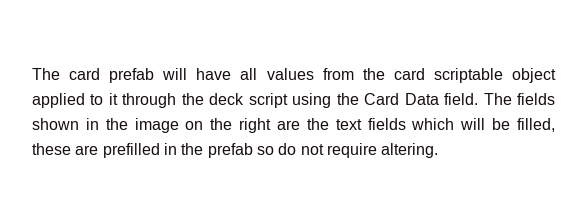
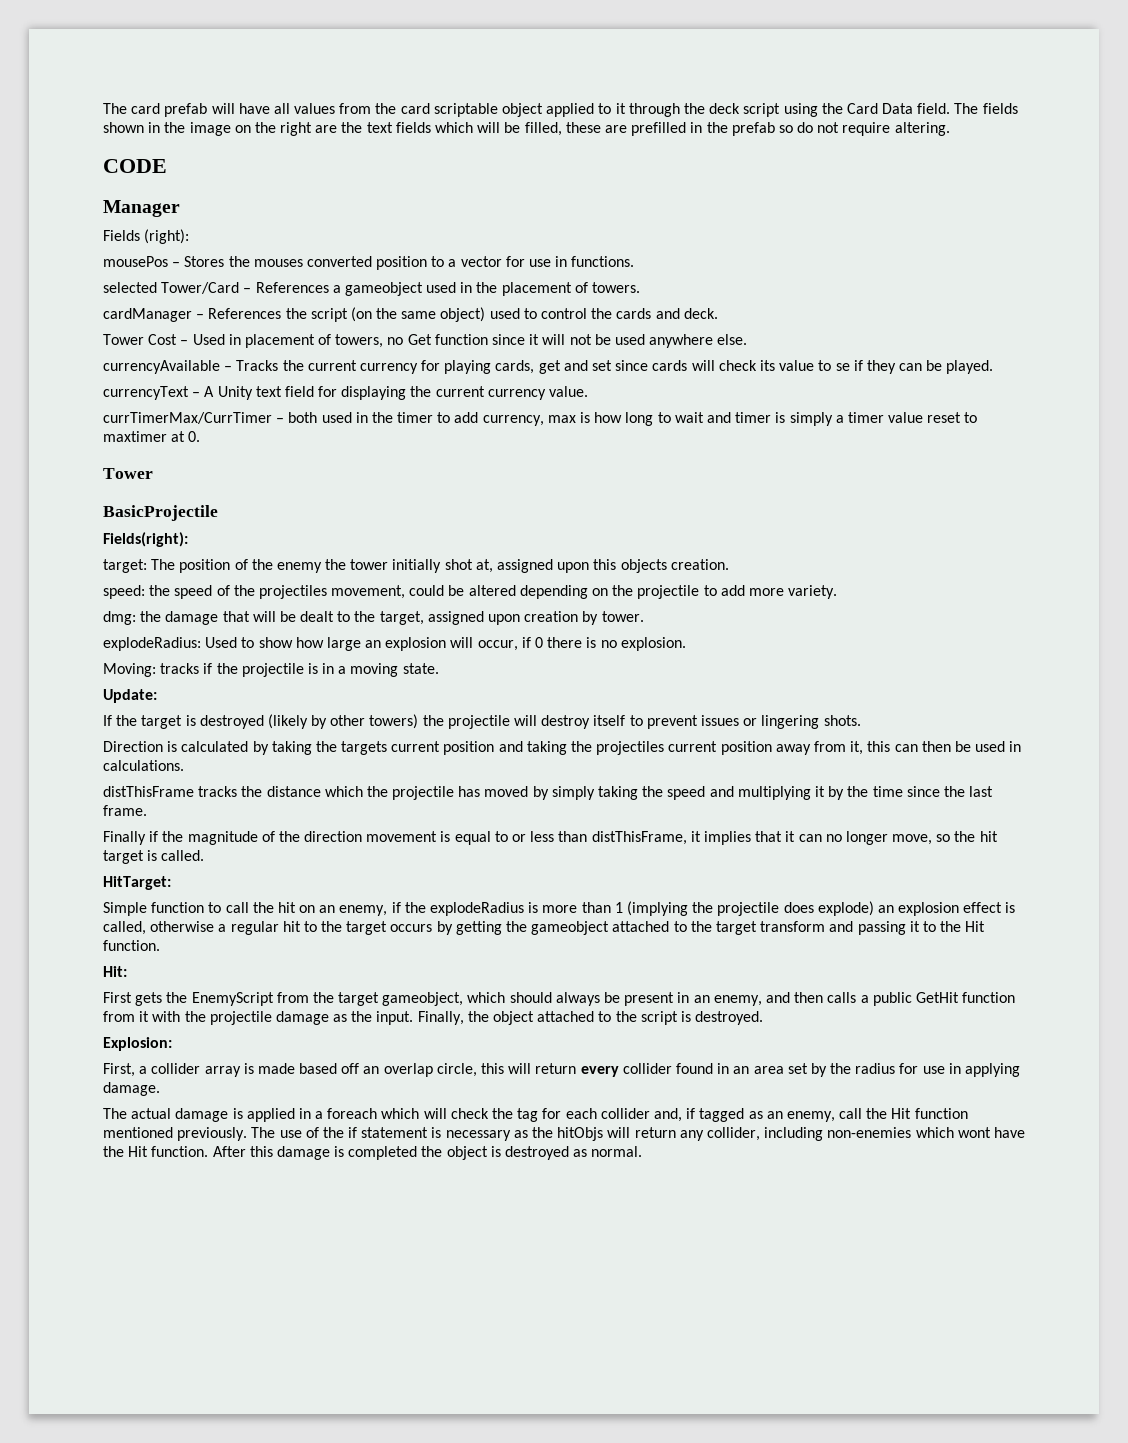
(439, 150) none -> [103,159,167,173] [103,200,180,217] [103,229,190,244] [103,256,635,270] [103,282,641,296] [103,307,718,322] [103,334,748,348] [103,360,994,374] [103,386,589,400] [103,412,978,426] [103,431,201,442] [103,468,153,479] [103,505,218,521] [103,532,188,547] [103,559,729,573] [103,585,838,599] [103,611,644,625] [103,637,686,651] [103,663,439,677] [103,689,157,703] [103,714,861,729] [103,741,1022,755] [103,760,184,771] [103,786,994,800] [103,805,147,816] [103,831,998,845] [103,850,205,864] [103,876,171,890] [103,901,1016,916] [103,921,986,935] [103,940,160,951] [103,966,127,977] [103,992,1016,1006] [103,1011,764,1025] [103,1037,172,1051] [103,1063,1020,1077] [103,1082,160,1096] [103,1108,968,1122] [103,1127,1025,1141] [103,1146,643,1160] // CODE // Manager // Fields (right): // mousePos – Stores the mouses converted position to a vector for use in functions. // selected Tower/Card – References a gameobject used in the placement of towers. // cardManager – References the script (on the same object) used to control the cards and deck. // Tower Cost – Used in placement of towers, no Get function since it will not be used anywhere else. // currencyAvailable – Tracks the current currency for playing cards, get and set since cards will check its value to se if they can be played. // currencyText – A Unity text field for displaying the current currency value. // currTimerMax/CurrTimer – both used in the timer to add currency, max is how long to wait and timer is simply a timer value reset to maxtimer at 0. // Tower // BasicProjectile // Fields(right): // target: The position of the enemy the tower initially shot at, assigned upon this objects creation. // speed: the speed of the projectiles movement, could be altered depending on the projectile to add more variety. // dmg: the damage that will be dealt to the target, assigned upon creation by tower. // explodeRadius: Used to show how large an explosion will occur, if 0 there is no explosion. // Moving: tracks if the projectile is in a moving state. // Update: // If the target is destroyed (likely by other towers) the projectile will destroy itself to prevent issues or lingering shots. // Direction is calculated by taking the targets current position and taking the projectiles current position away from it, this can then be used in calculations. // distThisFrame tracks the distance which the projectile has moved by simply taking the speed and multiplying it by the time since the last frame. // Finally if the magnitude of the direction movement is equal to or less than distThisFrame, it implies that it can no longer move, so the hit target is called. // HitTarget: // Simple function to call the hit on an enemy, if the explodeRadius is more than 1 (implying the projectile does explode) an explosion effect is called, otherwise a regular hit to the target occurs by getting the gameobject attached to the target transform and passing it to the Hit function. // Hit: // First gets the EnemyScript from the target gameobject, which should always be present in an enemy, and then calls a public GetHit function from it with the projectile damage as the input. Finally, the object attached to the script is destroyed. // Explosion: // First, a collider array is made based off an overlap circle, this will return every collider found in an area set by the radius for use in applying damage. // The actual damage is applied in a foreach which will check the tag for each collider and, if tagged as an enemy, call the Hit function mentioned previously. The use of the if statement is necessary as the hitObjs will return any collider, including non-enemies which wont have the Hit function. After this damage is completed the object is destroyed as normal.

